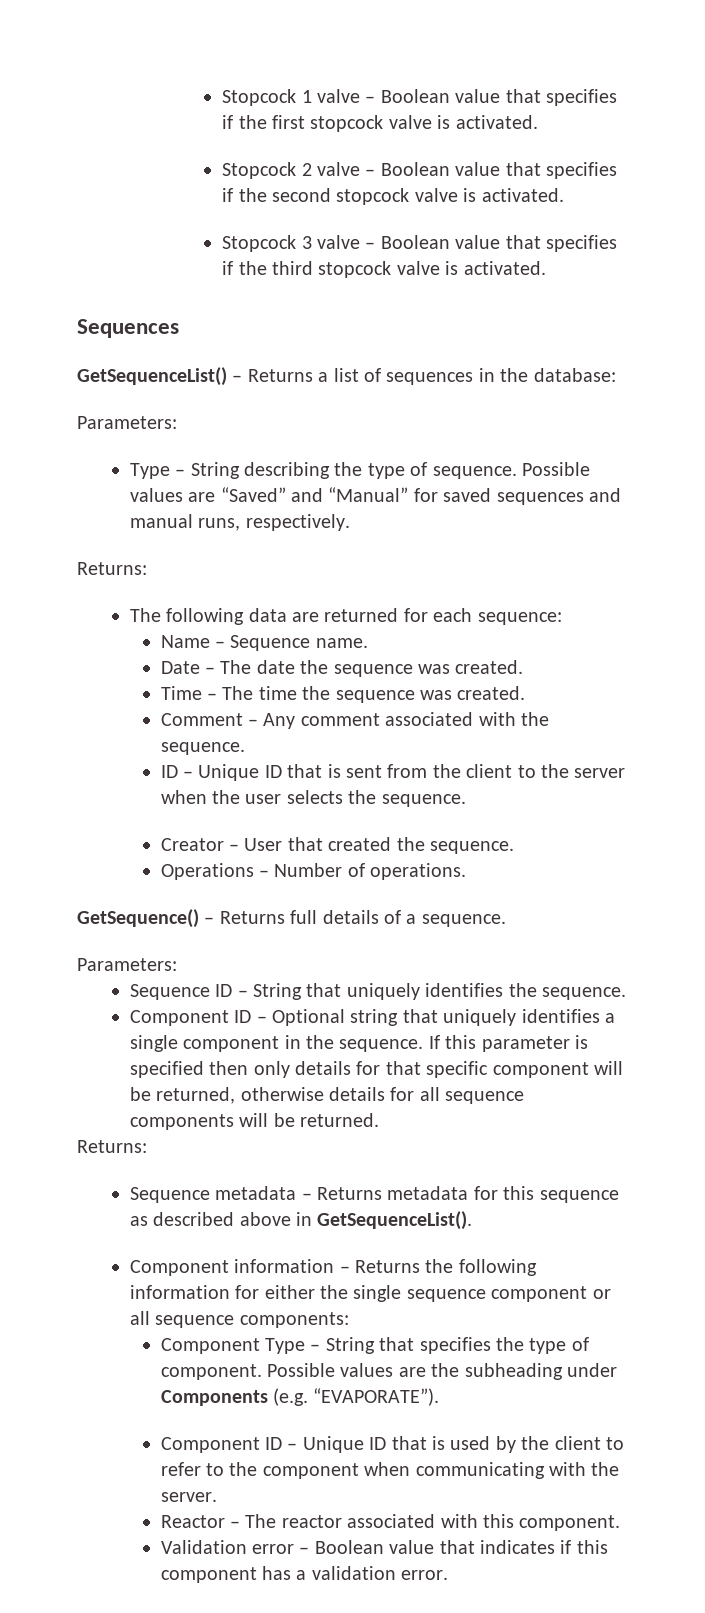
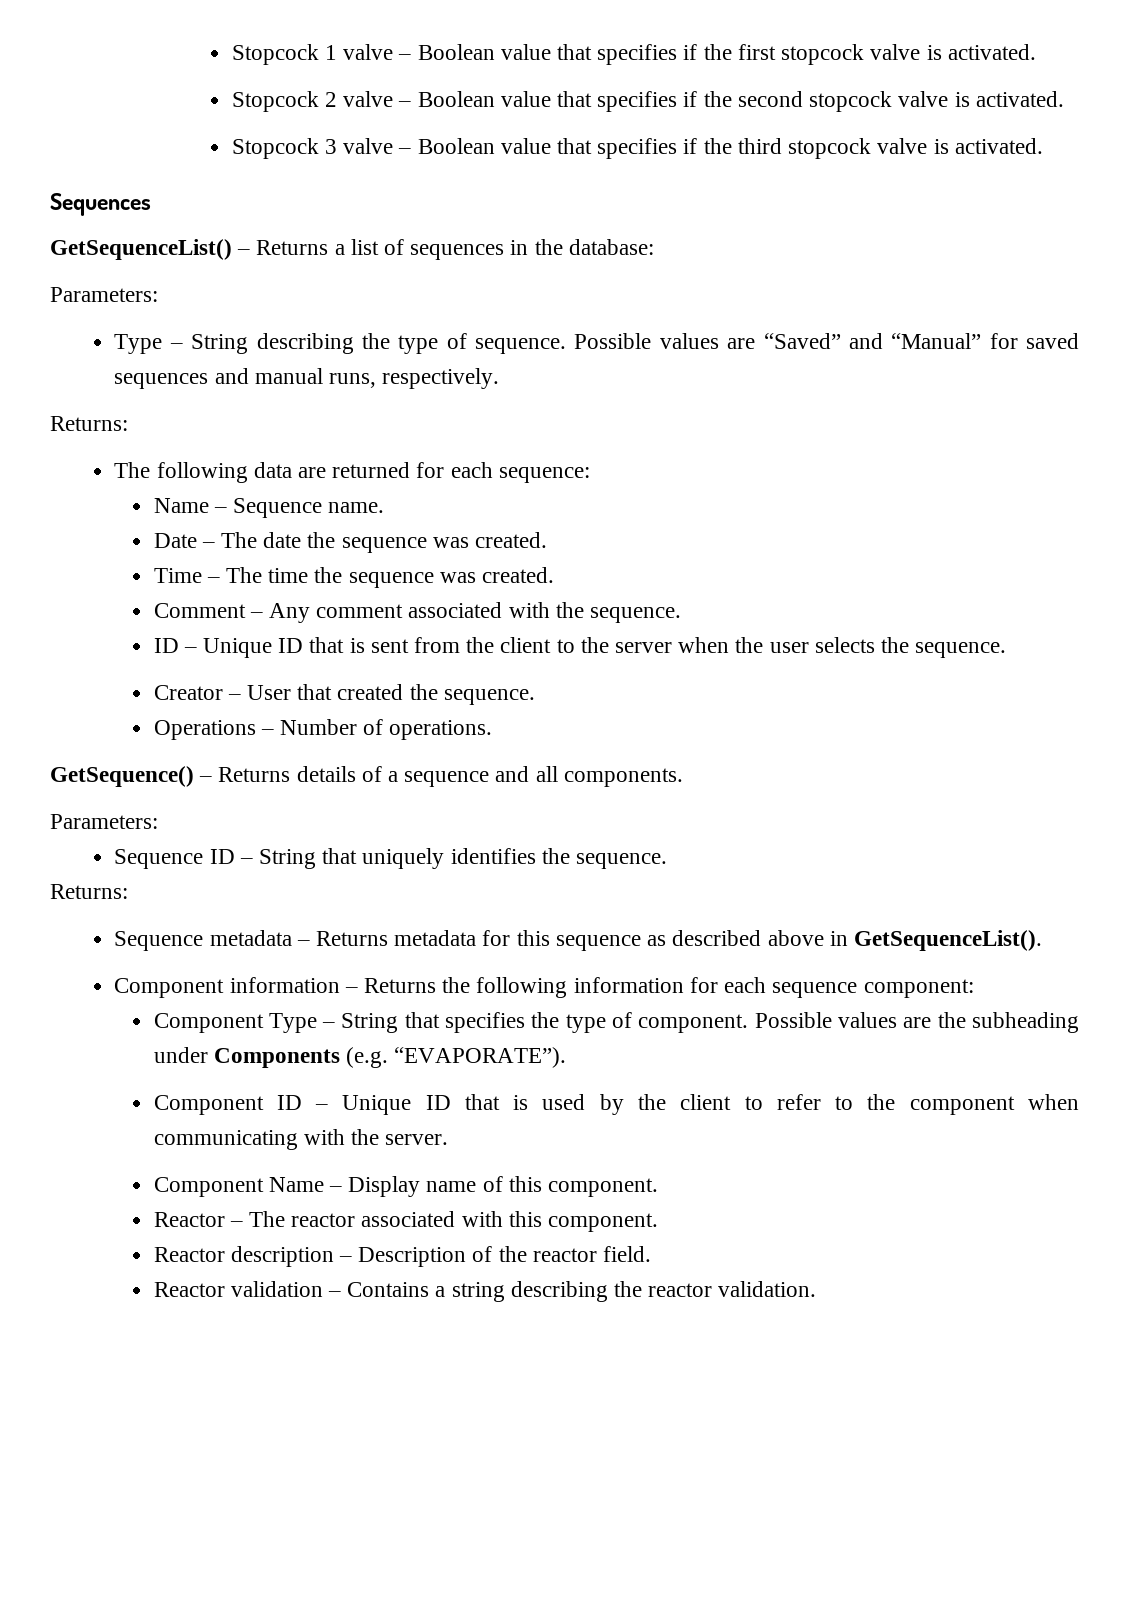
[290,910,318,924] full -> (291, 774) none
[421,914,506,927] sequence. -> [404,766,683,787] sequence and all components.
[129,1009,616,1026] [129,1035,589,1052] [129,1061,624,1078] [129,1087,525,1104] [129,1113,380,1130] // Component ID – Optional string that uniquely identifies a single component in the sequence. If this parameter is specified then only details for that specific component will be returned, otherwise details for all sequence components will be returned. -> (668, 861) none
[264,1285,611,1302] [129,1311,349,1328] either the single sequence component or all sequence components: -> [724,977,974,998] each sequence component:
(217, 1497) none -> [153,1176,659,1197] // Component Name – Display name of this component.
[160,1540,608,1554] [160,1566,449,1583] Validation error – Boolean value that indicates if this component has a validation error. -> [153,1246,652,1267] [153,1281,817,1302] Reactor description – Description of the reactor field. // Reactor validation – Contains a string describing the reactor validation.

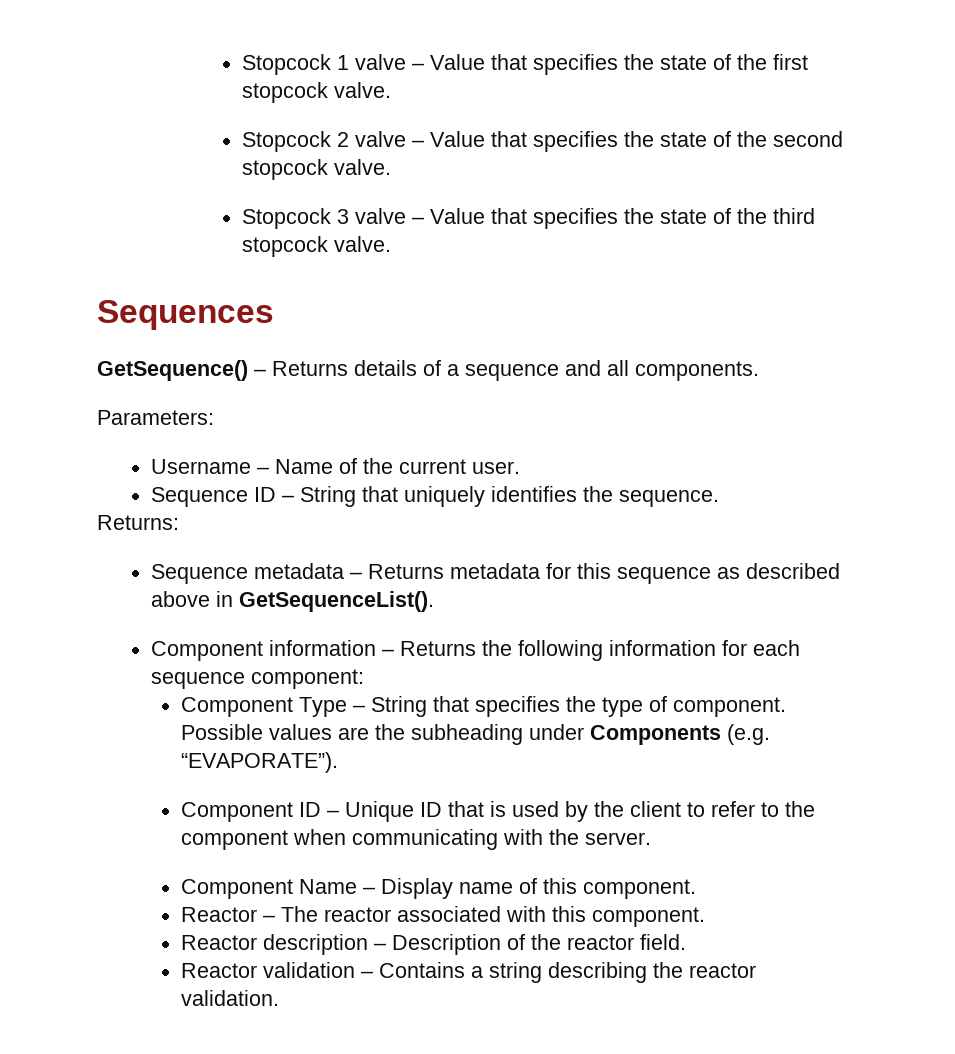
[417,44,1036,65] [231,91,1064,112] [231,138,1043,159] [50,193,151,216] [50,239,654,260] [50,287,158,302] [114,333,1079,354] [114,368,500,389] [50,416,128,431] [114,462,590,483] [153,498,385,518] [153,532,548,553] [153,567,555,588] [153,602,682,623] [153,637,1007,658] [153,684,535,705] [153,719,493,740] Boolean value that specifies if the first stopcock valve is activated. // Stopcock 2 valve – Boolean value that specifies if the second stopcock valve is activated. // Stopcock 3 valve – Boolean value that specifies if the third stopcock valve is activated. // Sequences // GetSequenceList() – Returns a list of sequences in the database: // Parameters: // Type – String describing the type of sequence. Possible values are “Saved” and “Manual” for saved sequences and manual runs, respectively. // Returns: // The following data are returned for each sequence: // Name – Sequence name. // Date – The date the sequence was created. // Time – The time the sequence was created. // Comment – Any comment associated with the sequence. // ID – Unique ID that is sent from the client to the server when the user selects the sequence. // Creator – User that created the sequence. // Operations – Number of operations. -> [430,54,809,75] [242,82,392,103] [242,131,844,152] [242,159,392,180] [242,208,816,229] [242,236,392,257] [97,300,274,330] Value that specifies the state of the first stopcock valve. // Stopcock 2 valve – Value that specifies the state of the second stopcock valve. // Stopcock 3 valve – Value that specifies the state of the third stopcock valve. // Sequences
(158, 821) none -> [151,458,521,474] // Username – Name of the current user.

